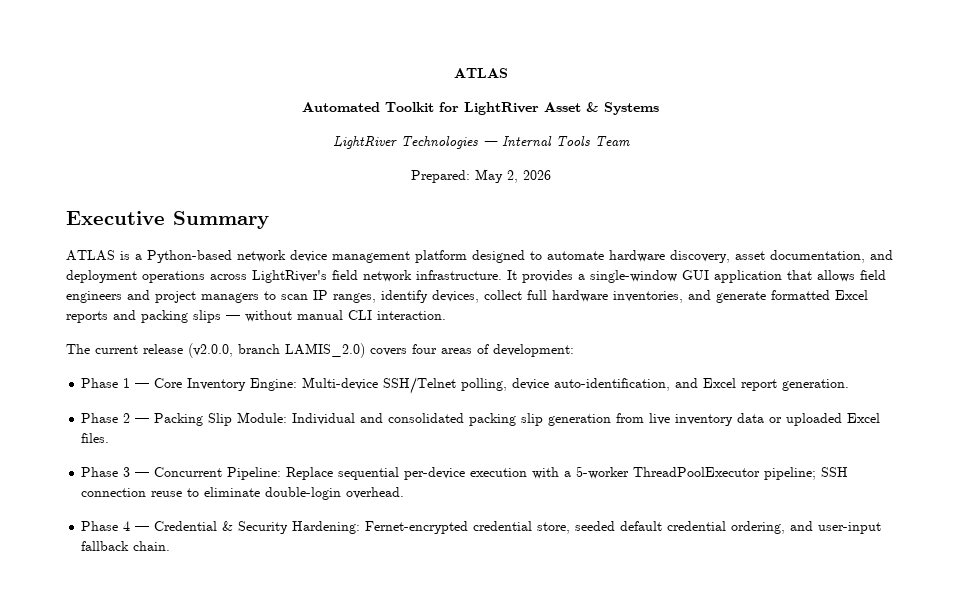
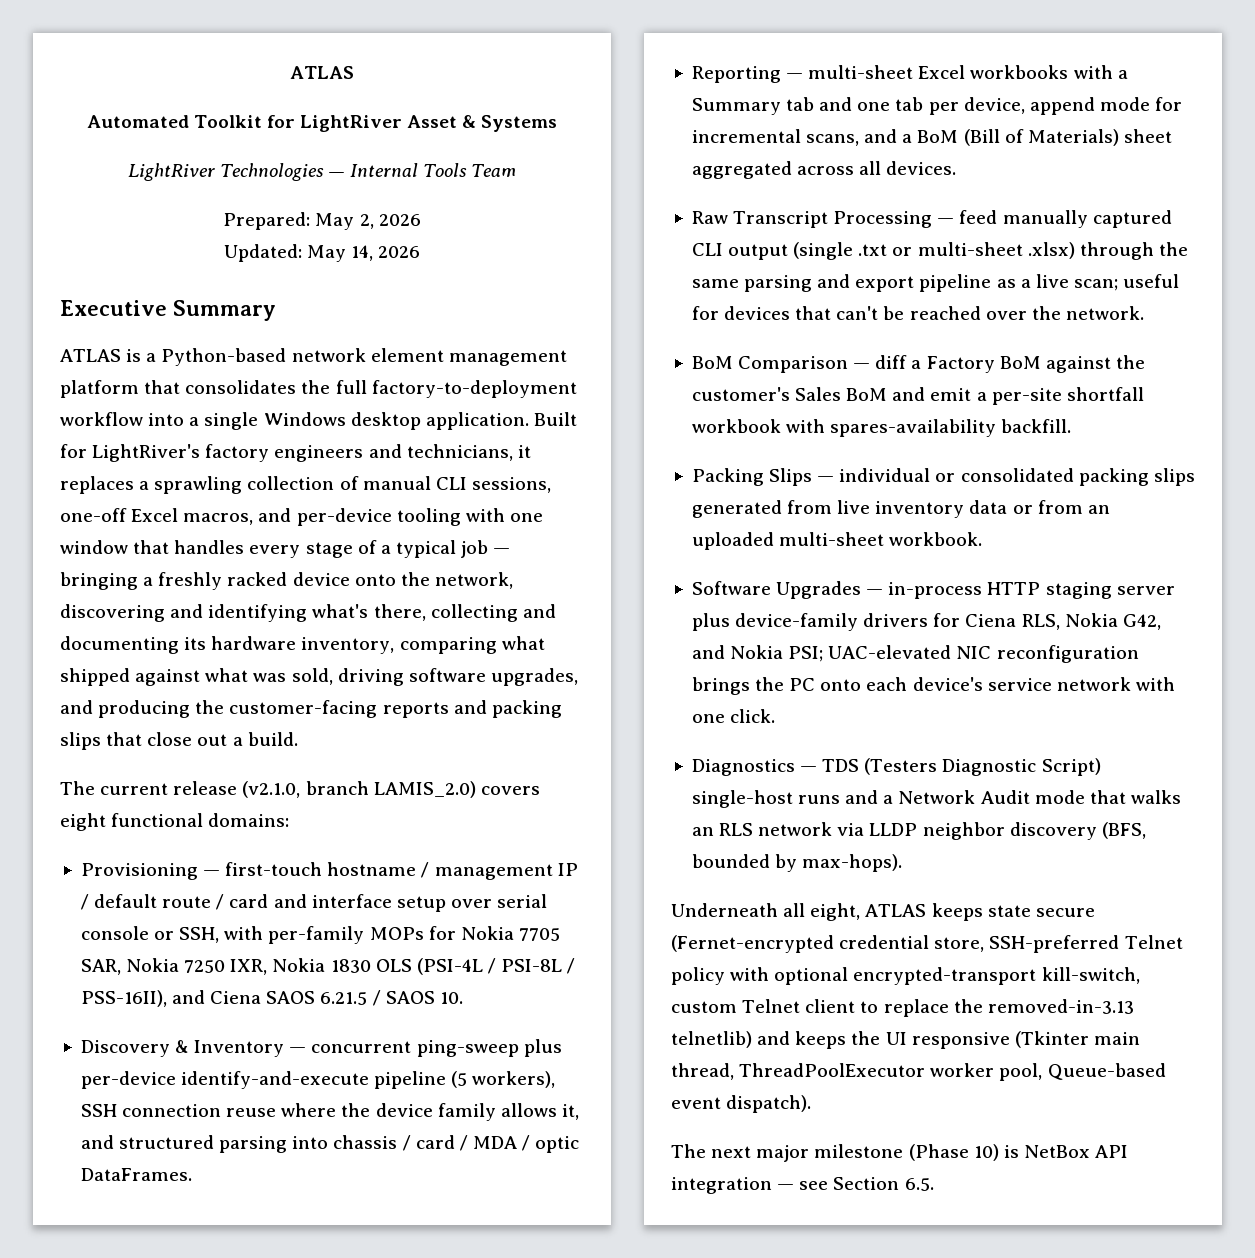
(551, 175) none -> [223,244,421,262] // Updated: May 14, 2026
[290,250,327,262] device -> [370,348,444,362] element
[472,250,893,263] [66,270,886,283] [66,290,868,303] [66,310,446,323] designed to automate hardware discovery, asset documentation, and deployment operations across LightRiver's field network infrastructure. It provides a single-window GUI application that allows field engineers and project managers to scan IP ranges, identify devices, collect full hardware inventories, and generate formatted Excel reports and packing slips — without manual CLI interaction. -> [144,380,577,398] [60,412,577,430] [60,444,531,462] [60,476,551,494] [60,508,543,526] [60,540,511,558] [60,572,513,590] [60,604,556,622] [60,636,545,654] [60,668,578,686] [60,700,562,718] [60,732,298,750] that consolidates the full factory-to-deployment workflow into a single Windows desktop application. Built for LightRiver's factory engineers and technicians, it replaces a sprawling collection of manual CLI sessions, one-off Excel macros, and per-device tooling with one window that handles every stage of a typical job — bringing a freshly racked device onto the network, discovering and identifying what's there, collecting and documenting its hardware inventory, comparing what shipped against what was sold, driving software upgrades, and producing the customer-facing reports and packing slips that close out a build.
[188,343,233,358] (v2.0.0, -> [242,781,301,798] (v2.1.0,
[412,344,574,357] [81,377,850,394] [81,412,612,426] four areas of development: // Phase 1 — Core Inventory Engine: Multi-device SSH/Telnet polling, device auto-identification, and Excel report generation. // Phase 2 — Packing Slip Module: Individual and consolidated packing slip generation -> [60,813,290,831] [80,862,578,880] [80,894,548,912] [80,926,560,944] [80,958,576,975] [80,990,463,1007] [80,1039,562,1057] [80,1071,556,1089] [80,1103,579,1121] [80,1135,580,1153] [80,1168,192,1181] [691,65,1128,83] [691,97,1183,115] [691,129,1172,146] [691,161,957,179] [691,210,1172,228] [691,242,1188,260] [691,274,1180,292] [691,306,1144,320] [691,355,1145,373] [691,387,1144,405] [691,419,1072,437] [691,468,1195,486] [691,500,782,518] eight functional domains: // Provisioning — first-touch hostname / management IP / default route / card and interface setup over serial console or SSH, with per-family MOPs for Nokia 7705 SAR, Nokia 7250 IXR, Nokia 1830 OLS (PSI-4L / PSI-8L / PSS-16II), and Ciena SAOS 6.21.5 / SAOS 10. // Discovery & Inventory — concurrent ping-sweep plus per-device identify-and-execute pipeline (5 workers), SSH connection reuse where the device family allows it, and structured parsing into chassis / card / MDA / optic DataFrames. // Reporting — multi-sheet Excel workbooks with a Summary tab and one tab per device, append mode for incremental scans, and a BoM (Bill of Materials) sheet aggregated across all devices. // Raw Transcript Processing — feed manually captured CLI output (single .txt or multi-sheet .xlsx) through the same parsing and export pipeline as a live scan; useful for devices that can't be reached over the network. // BoM Comparison — diff a Factory BoM against the customer's Sales BoM and emit a per-site shortfall workbook with spares-availability backfill. // Packing Slips — individual or consolidated packing slips generated
[786,413,881,426] [81,433,110,443] [81,466,849,480] [81,487,405,500] [81,521,882,534] [81,541,171,551] uploaded Excel files. // Phase 3 — Concurrent Pipeline: Replace sequential per-device execution with a 5-worker ThreadPoolExecutor pipeline; SSH connection reuse to eliminate double-login overhead. // Phase 4 — Credential & Security Hardening: Fernet-encrypted credential store, seeded default credential ordering, and user-input fallback chain. -> [1037,500,1110,514] [691,532,983,550] [691,581,1175,599] [691,613,1161,631] [691,645,1139,663] [691,677,1175,695] [691,709,776,723] [691,758,1101,776] [691,790,1181,808] [691,822,1146,840] [691,854,903,872] [671,903,1095,921] [671,935,1183,953] [671,967,1140,985] [671,999,1134,1017] [671,1031,1140,1049] [671,1063,1166,1081] [671,1095,812,1113] [671,1144,1129,1162] [671,1177,934,1194] from an uploaded multi-sheet workbook. // Software Upgrades — in-process HTTP staging server plus device-family drivers for Ciena RLS, Nokia G42, and Nokia PSI; UAC-elevated NIC reconfiguration brings the PC onto each device's service network with one click. // Diagnostics — TDS (Testers Diagnostic Script) single-host runs and a Network Audit mode that walks an RLS network via LLDP neighbor discovery (BFS, bounded by max-hops). // Underneath all eight, ATLAS keeps state secure (Fernet-encrypted credential store, SSH-preferred Telnet policy with optional encrypted-transport kill-switch, custom Telnet client to replace the removed-in-3.13 telnetlib) and keeps the UI responsive (Tkinter main thread, ThreadPoolExecutor worker pool, Queue-based event dispatch). // The next major milestone (Phase 10) is NetBox API integration — see Section 6.5.

